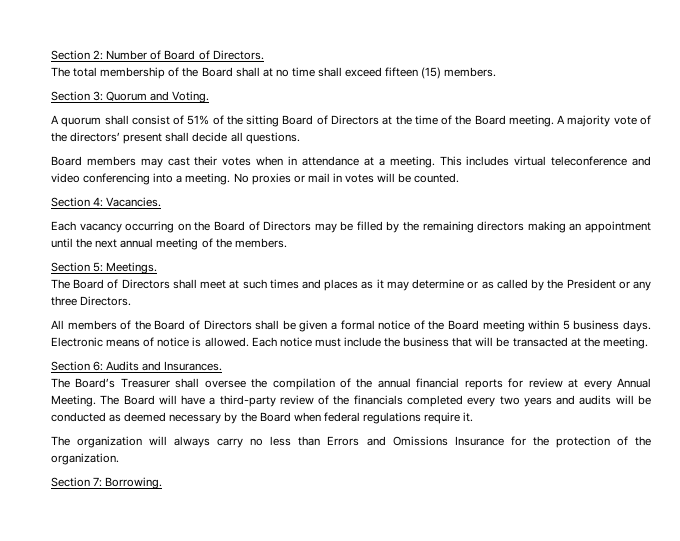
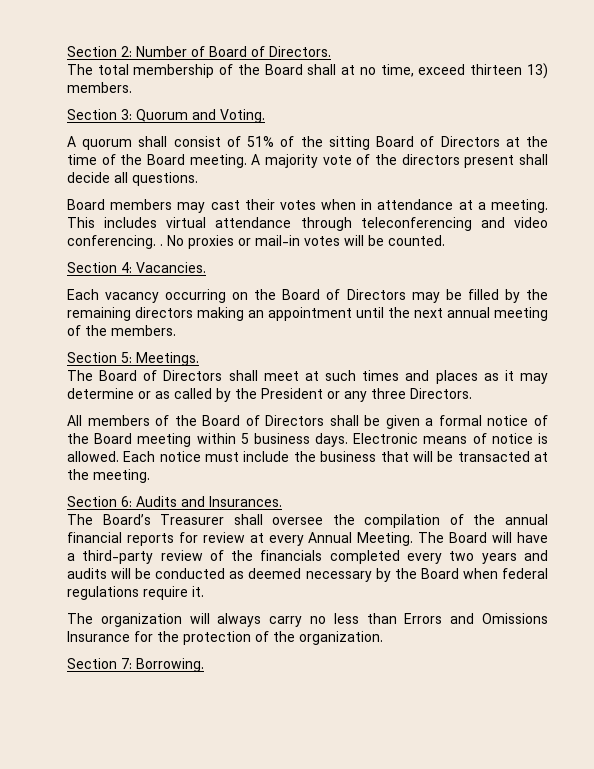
[291,67,442,79] time shall exceed fifteen (15) -> [380,63,549,79] time, exceed thirteen 13)
[70,132,121,142] directors’ -> [401,154,460,165] directors
[551,156,651,166] [50,173,231,185] teleconference and video conferencing into a meeting. -> [215,217,548,231] [66,235,163,249] attendance through teleconferencing and video conferencing. .
[307,173,342,183] mail in -> [254,235,300,246] mail-in

